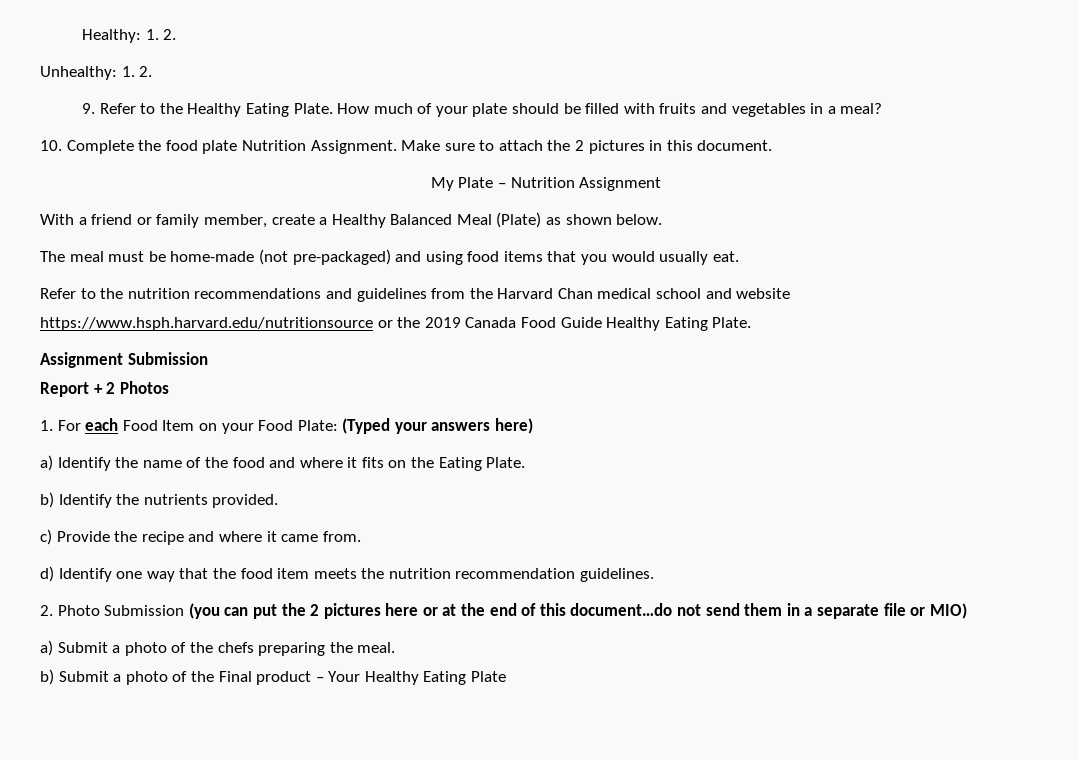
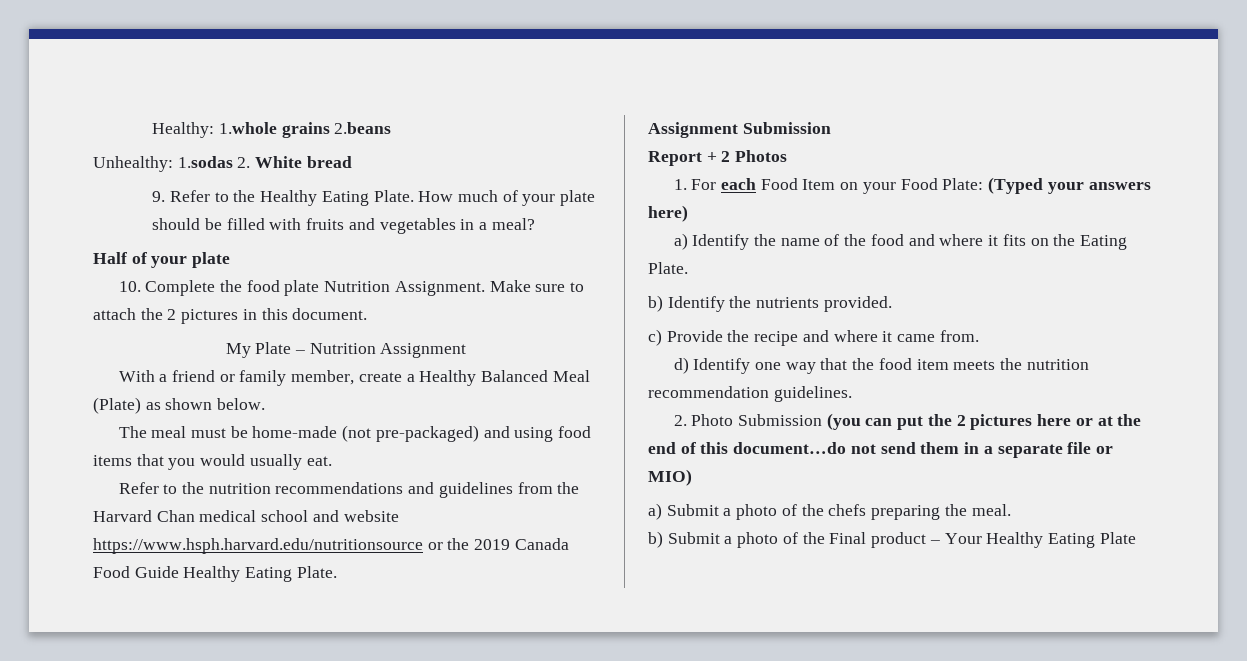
[145,29,177,40] 1. 2. -> [218,122,392,138] 1.whole grains 2.beans
[121,66,153,77] 1. 2. -> [177,156,352,168] 1.sodas 2. White bread
(883, 108) none -> [93,252,231,268] // Half of your plate

